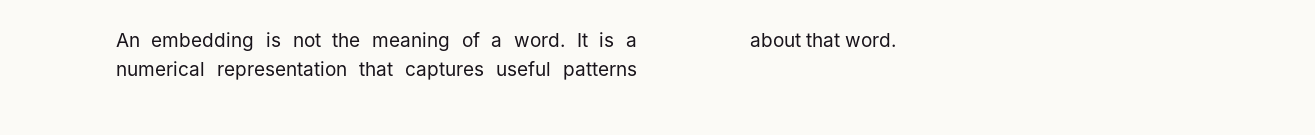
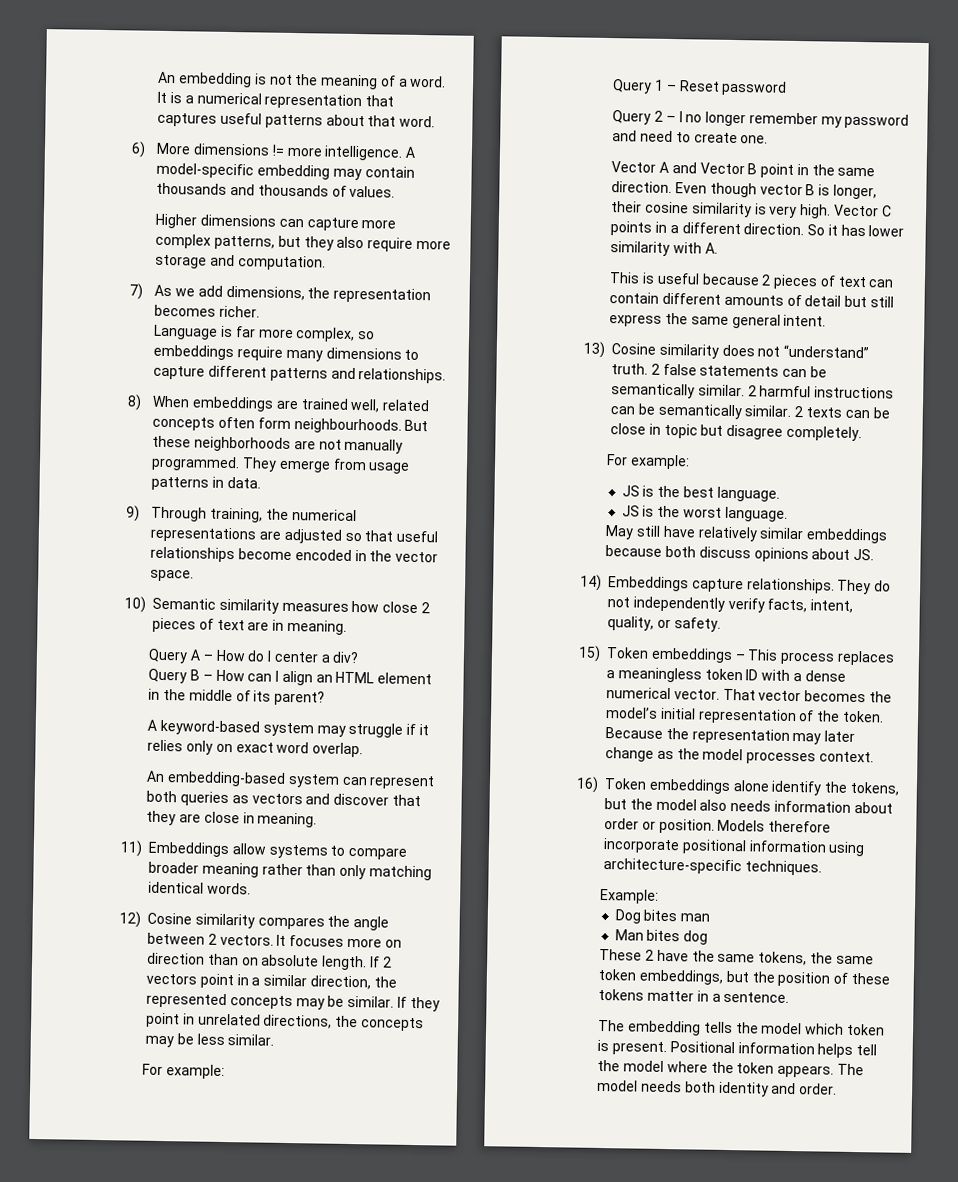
(897, 40) none -> [131,141,417,161] [156,162,415,181] [156,182,396,198] [155,213,397,232] [155,233,451,252] [155,254,326,271] [129,283,432,304] [154,304,260,318] [153,324,376,342] [153,344,420,362] [153,365,447,384] [127,394,431,413] [152,416,429,434] [152,435,404,454] [151,455,411,474] [151,476,261,491] [126,505,357,523] [150,526,439,544] [150,546,439,563] [150,569,195,582] [124,596,431,614] [152,617,348,635] [148,648,360,664] [148,668,433,686] [148,688,326,706] [147,719,429,738] [147,739,364,758] [146,770,436,790] [146,790,421,807] [146,810,318,828] [120,840,408,860] [148,861,433,881] [148,881,251,895] [119,911,390,931] [147,932,402,948] [147,952,392,971] [146,973,397,990] [146,992,440,1012] [146,1012,425,1032] [145,1033,275,1048] [142,1063,225,1080] [612,79,788,96] [612,110,910,129] [612,130,769,144] [611,161,876,178] [611,181,877,200] [611,201,892,219] [610,221,905,237] [610,241,718,256] [609,272,894,290] [609,292,894,308] [609,312,827,329] [583,341,870,359] [611,363,828,378] [611,383,895,399] [610,403,890,420] [610,423,863,442] [607,454,690,470] [621,485,780,502] [621,505,788,522] [605,525,889,544] [605,545,875,563] [580,574,892,595] [607,596,854,613] [607,616,721,632] [578,645,896,666] [606,667,846,683] [606,687,893,703] [605,707,885,725] [605,727,856,745] [605,747,875,765] [576,776,901,796] [604,798,893,814] [604,818,832,834] [603,838,866,857] [603,858,822,876] [600,888,660,904] [614,909,711,924] [614,929,709,945] [599,948,874,966] [598,968,890,987] [598,988,790,1003] [598,1019,885,1036] [597,1039,878,1059] [597,1059,864,1078] [597,1079,838,1097] // 6) More dimensions != more intelligence. A model-specific embedding may contain thousands and thousands of values. // Higher dimensions can capture more complex patterns, but they also require more storage and computation. // 7) As we add dimensions, the representation becomes richer. // Language is far more complex, so embeddings require many dimensions to capture different patterns and relationships. // 8) When embeddings are trained well, related concepts often form neighbourhoods. But these neighborhoods are not manually programmed. They emerge from usage patterns in data. // 9) Through training, the numerical representations are adjusted so that useful relationships become encoded in the vector space. // 10) Semantic similarity measures how close 2 pieces of text are in meaning. // Query A – How do I center a div? // Query B – How can I align an HTML element in the middle of its parent? // A keyword-based system may struggle if it relies only on exact word overlap. // An embedding-based system can represent both queries as vectors and discover that they are close in meaning. // 11) Embeddings allow systems to compare broader meaning rather than only matching identical words. // 12) Cosine similarity compares the angle between 2 vectors. It focuses more on direction than on absolute length. If 2 vectors point in a similar direction, the represented concepts may be similar. If they point in unrelated directions, the concepts may be less similar. // For example: // Query 1 – Reset password // Query 2 – I no longer remember my password and need to create one. // Vector A and Vector B point in the same direction. Even though vector B is longer, their cosine similarity is very high. Vector C points in a different direction. So it has lower similarity with A. // This is useful because 2 pieces of text can contain different amounts of detail but still express the same general intent. // 13) Cosine similarity does not “understand” truth. 2 false statements can be semantically similar. 2 harmful instructions can be semantically similar. 2 texts can be close in topic but disagree completely. // For example: // JS is the best language. // JS is the worst language. // May still have relatively similar embeddings because both discuss opinions about JS. // 14) Embeddings capture relationships. They do not independently verify facts, intent, quality, or safety. // 15) Token embeddings – This process replaces a meaningless token ID with a dense numerical vector. That vector becomes the model’s initial representation of the token. Because the representation may later change as the model processes context. // 16) Token embeddings alone identify the tokens, but the model also needs information about order or position. Models therefore incorporate positional information using architecture-specific techniques. // Example: // Dog bites man // Man bites dog // These 2 have the same tokens, the same token embeddings, but the position of these tokens matter in a sentence. // The embedding tells the model which token is present. Positional information helps tell the model where the token appears. The model needs both identity and order.

